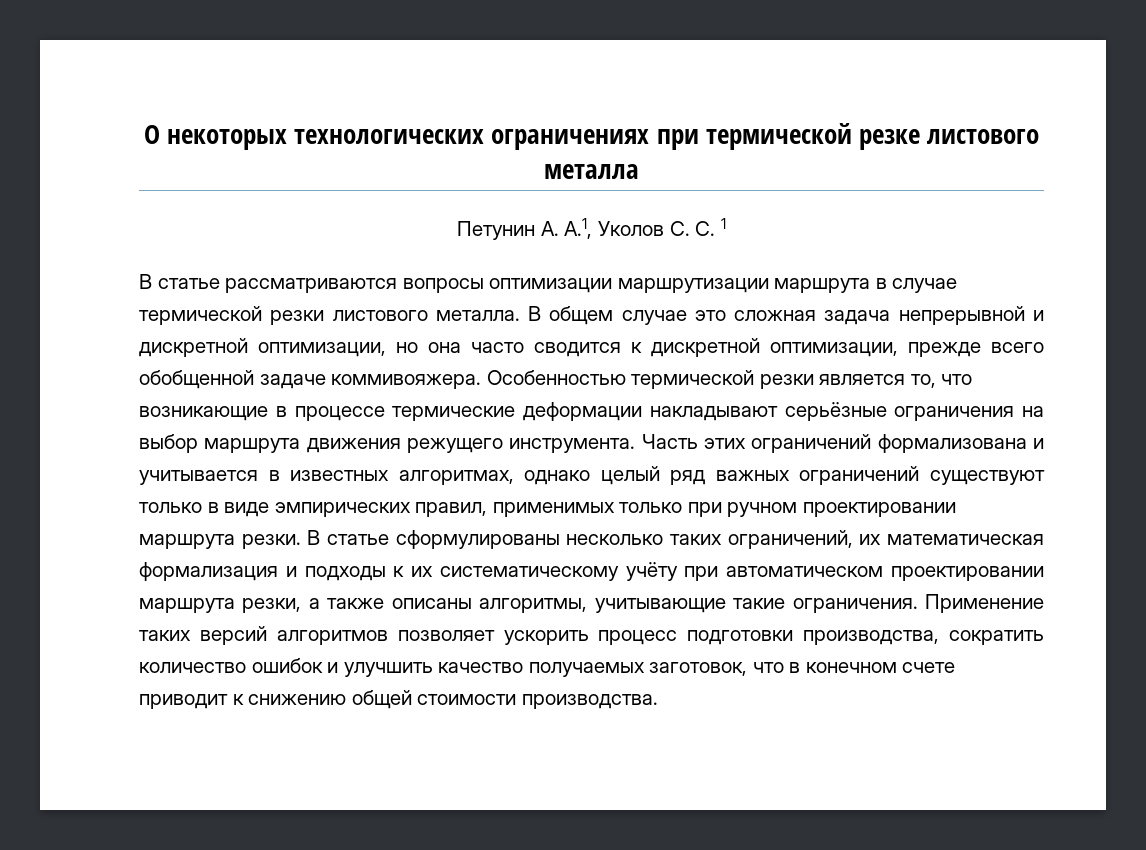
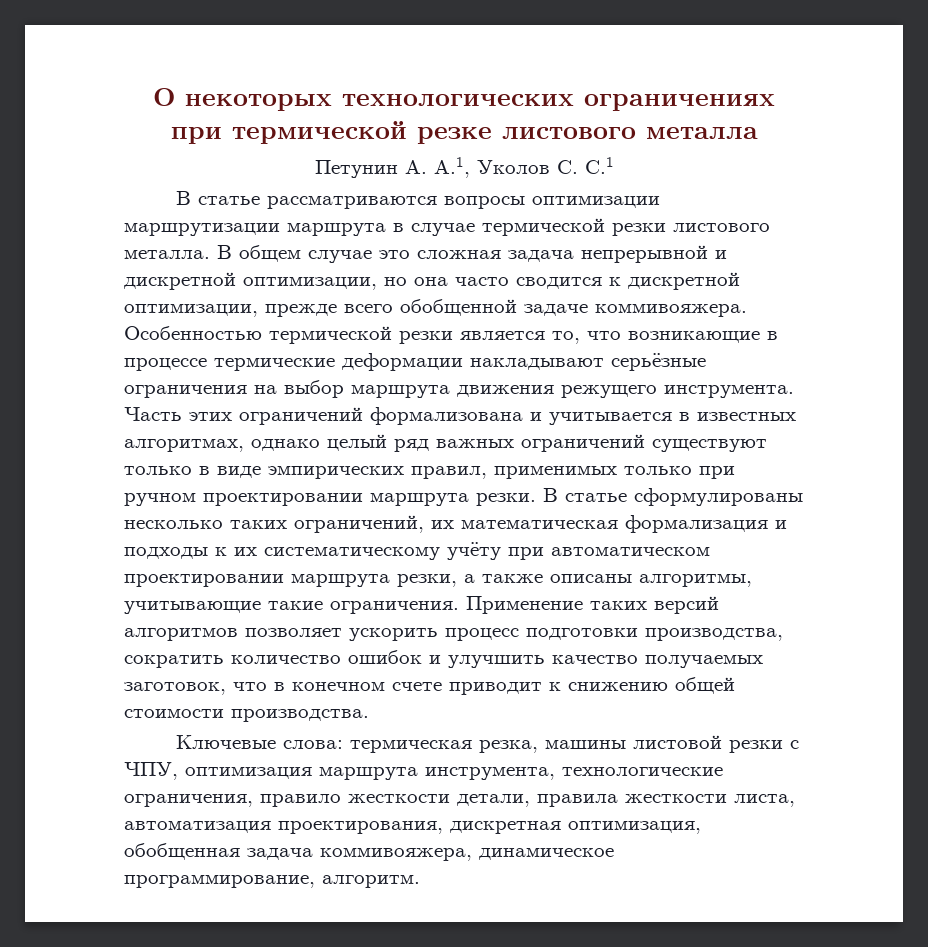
[695,218,726,236] С. 1 -> [584,157,614,174] С.1
(658, 701) none -> [175,735,799,753] [124,762,723,780] [124,794,795,807] [124,821,701,834] [124,843,614,861] [124,875,420,888] // Ключевые слова: термическая резка, машины листовой резки с ЧПУ, оптимизация маршрута инструмента, технологические ограничения, правило жесткости детали, правила жесткости листа, автоматизация проектирования, дискретная оптимизация, обобщенная задача коммивояжера, динамическое программирование, алгоритм.

